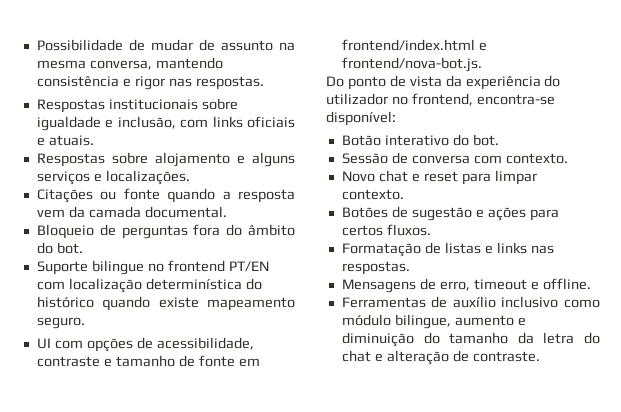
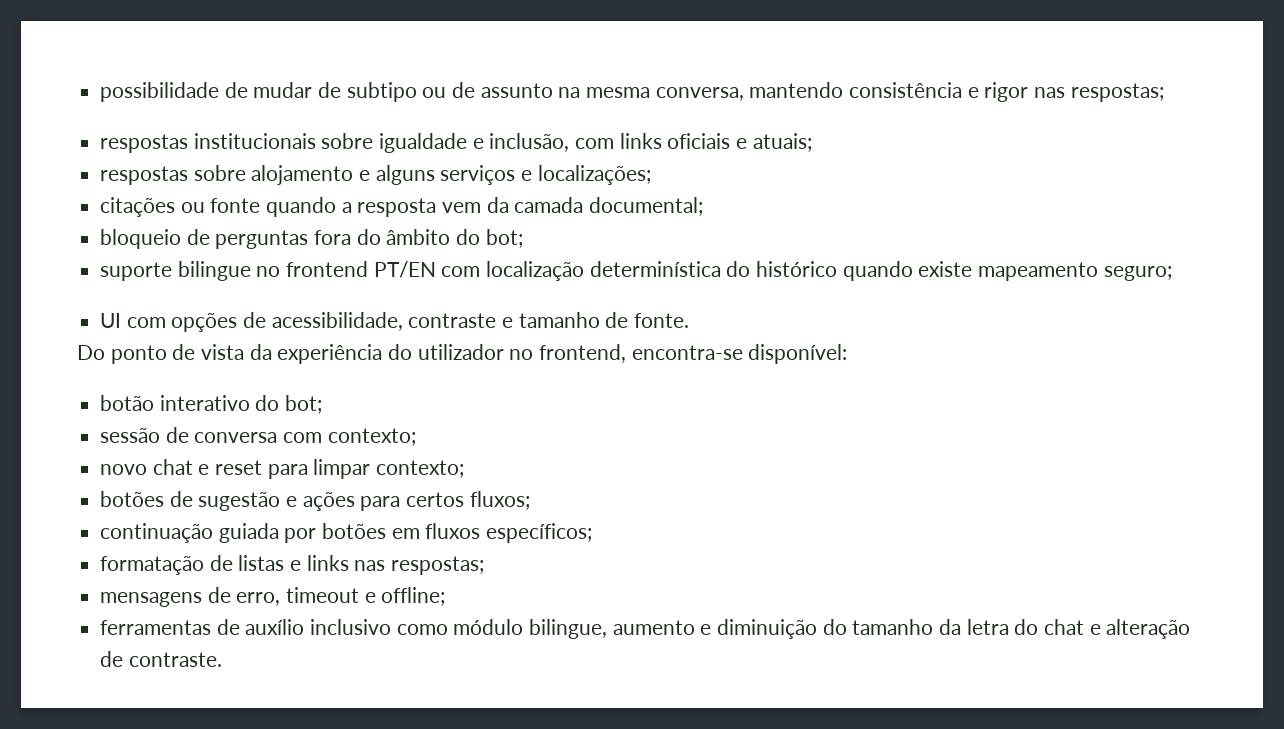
[36,39,123,51] Possibilidade -> [100,82,220,102] possibilidade
(215, 45) none -> [346,82,476,102] subtipo ou de
[195,76,264,90] [36,99,105,113] respostas. // Respostas -> [1070,83,1164,102] [100,134,189,153] respostas; // respostas
[48,135,94,146] [36,153,105,167] atuais. // Respostas -> [752,133,812,152] [100,166,189,185] atuais; // respostas
[105,170,190,185] [36,189,93,203] localizações. // Citações -> [537,165,651,185] [100,197,176,217] localizações; // citações
[144,206,227,218] [36,224,94,239] documental. // Bloqueio -> [589,197,704,216] [100,229,182,249] documental; // bloqueio
[56,242,83,254] [36,261,88,275] bot. // Suporte -> [485,229,523,248] [100,262,173,281] bot; // suporte
[36,317,85,329] seguro. -> [1103,266,1172,281] seguro;
[198,355,260,367] [341,39,487,51] [341,57,482,72] fonte em frontend/index.html e frontend/nova-bot.js. -> [634,313,690,328] fonte.
[341,135,381,146] Botão -> [100,395,155,411] botão
[472,134,499,146] [341,153,388,164] bot. // Sessão -> [285,395,323,414] [100,428,161,443] bot; // sessão
[505,153,568,164] [341,171,375,182] contexto. // Novo -> [327,428,416,446] [100,464,148,475] contexto; // novo
[341,189,404,200] [341,207,388,218] contexto. // Botões -> [376,460,465,478] [100,491,165,507] contexto; // botões
[386,224,431,236] [341,243,421,257] fluxos. // Formatação -> [469,491,530,510] [100,523,593,543] [100,556,205,575] fluxos; // continuação guiada por botões em fluxos específicos; // formatação
[341,261,410,275] [341,279,416,293] respostas. // Mensagens -> [391,556,485,575] [100,592,203,607] respostas; // mensagens
[542,278,591,290] [341,297,426,308] offline. // Ferramentas -> [381,587,446,606] [100,620,212,635] offline; // ferramentas

